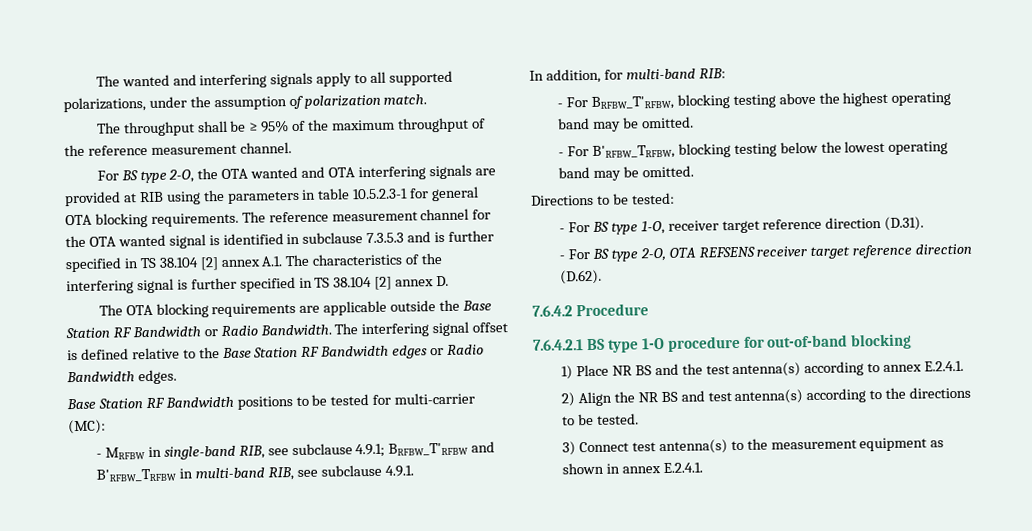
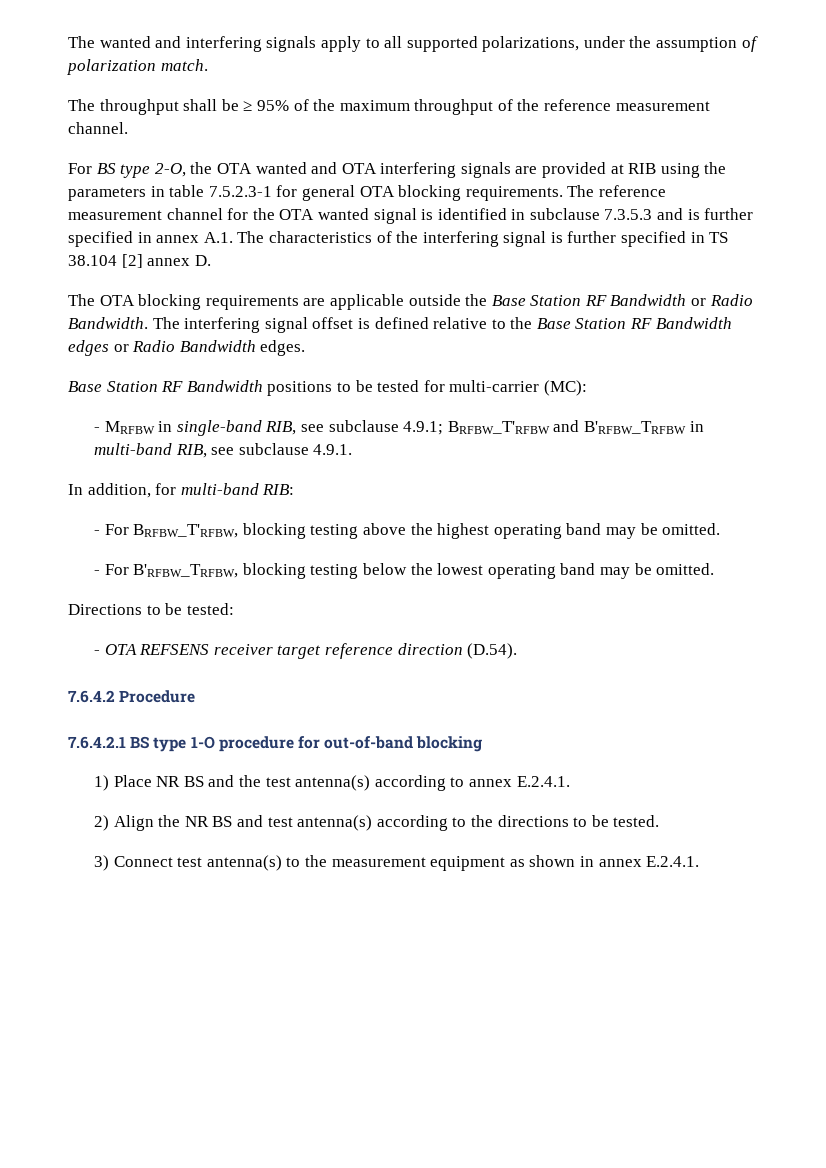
[352,188,409,200] 10.5.2.3-1 -> [208,186,272,197] 7.5.2.3-1
[139,257,219,271] TS 38.104 [2] -> (152, 237) none
[567,216,925,235] [559,247,666,262] For BS type 1-O, receiver target reference direction (D.31). // - For BS type 2-O, -> (101, 652) none
[560,269,603,285] (D.62). -> [467,643,518,659] (D.54).

